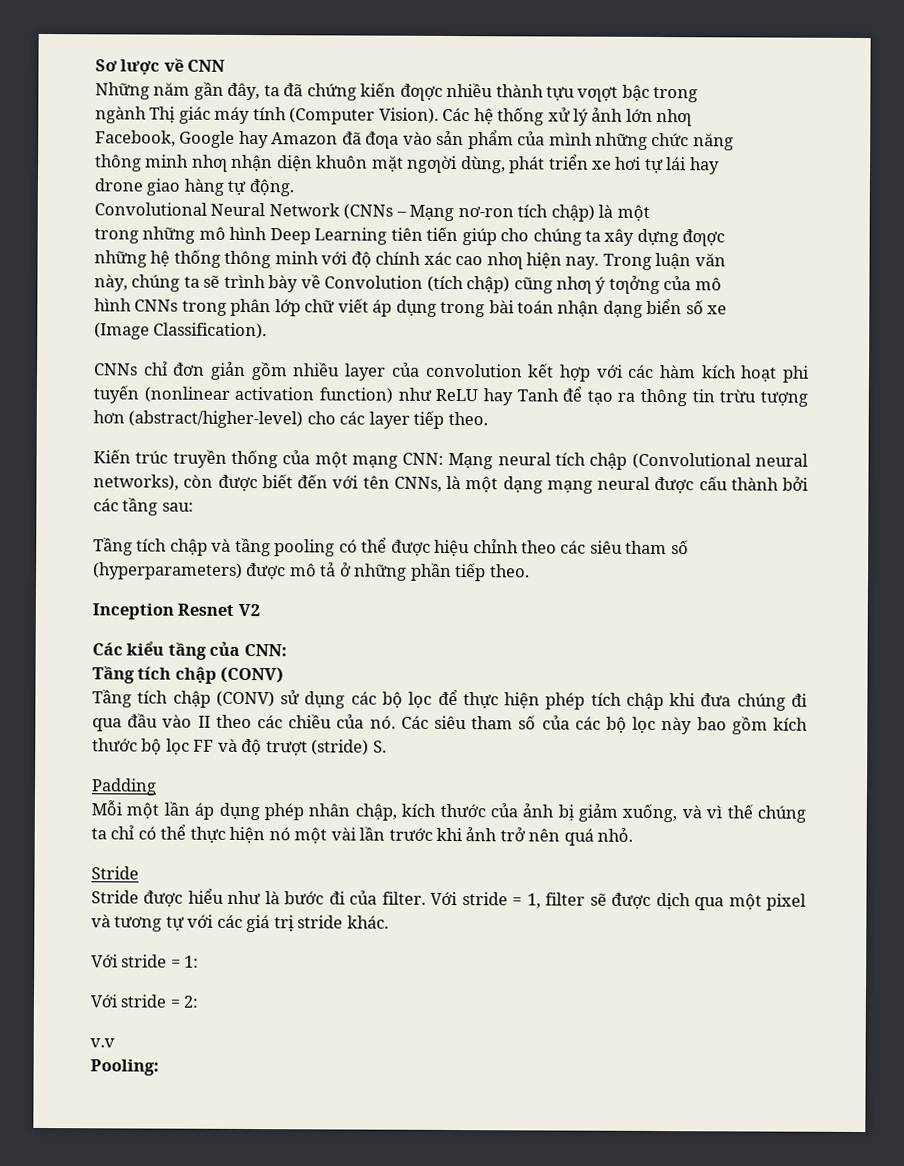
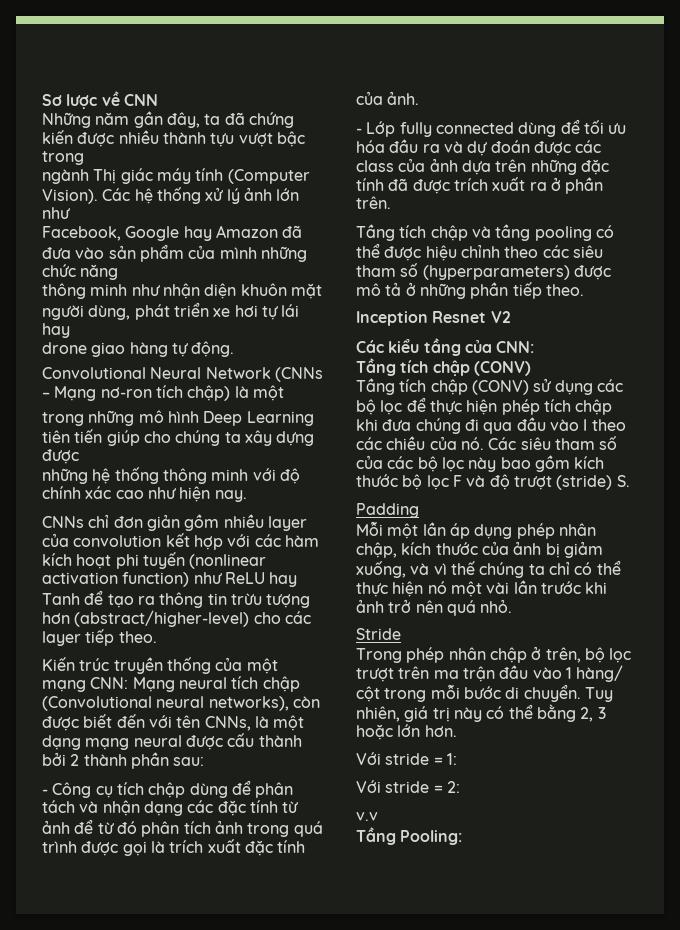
[399,83,443,101] đƣợc -> [77,132,115,147] được
[577,86,619,102] vƣợt -> [238,133,273,147] vượt
[656,108,693,127] nhƣ -> [42,207,70,219] như
[365,131,400,149] đƣa -> [42,247,71,259] đưa
[191,154,228,172] nhƣ -> [131,284,160,296] như
[407,155,459,174] ngƣời -> [42,305,84,320] người
[682,229,726,247] đƣợc -> [42,449,79,464] được
[486,252,523,270] nhƣ -> [147,487,176,499] như
[602,252,726,270] [94,274,722,295] [94,298,728,318] [94,322,268,340] Trong luận văn // này, chúng ta sẽ trình bày về Convolution (tích chập) cũng nhƣ ý tƣởng của mô // hình CNNs trong phân lớp chữ viết áp dụng trong bài toán nhận dạng biển số xe // (Image Classification). -> (247, 496) none
[93,497,194,516] các tầng sau: -> [70,752,205,769] [42,780,294,798] [42,800,299,816] [42,819,323,837] [42,839,306,856] [356,91,420,105] [356,119,627,137] [356,139,602,156] [356,158,609,175] [356,177,604,194] [356,196,391,209] 2 thành phần sau: // - Công cụ tích chập dùng để phân tách và nhận dạng các đặc tính từ ảnh để từ đó phân tích ảnh trong quá trình được gọi là trích xuất đặc tính của ảnh. // - Lớp fully connected dùng để tối ưu hóa đầu ra và dự đoán được các class của ảnh dựa trên những đặc tính đã được trích xuất ra ở phần trên.
[197,715,211,728] II -> [583,419,588,431] I
[193,739,215,752] FF -> [452,475,462,487] F
[91,888,807,911] [91,914,389,933] Stride được hiểu như là bước đi của filter. Với stride = 1, filter sẽ được dịch qua một pixel và tương tự với các giá trị stride khác. -> [356,646,632,663] [356,665,624,682] [356,684,613,702] [356,704,606,722] [356,724,457,740] Trong phép nhân chập ở trên, bộ lọc trượt trên ma trận đầu vào 1 hàng/ cột trong mỗi bước di chuyển. Tuy nhiên, giá trị này có thể bằng 2, 3 hoặc lớn hơn.
(115, 1043) none -> [356,827,396,845] Tầng

